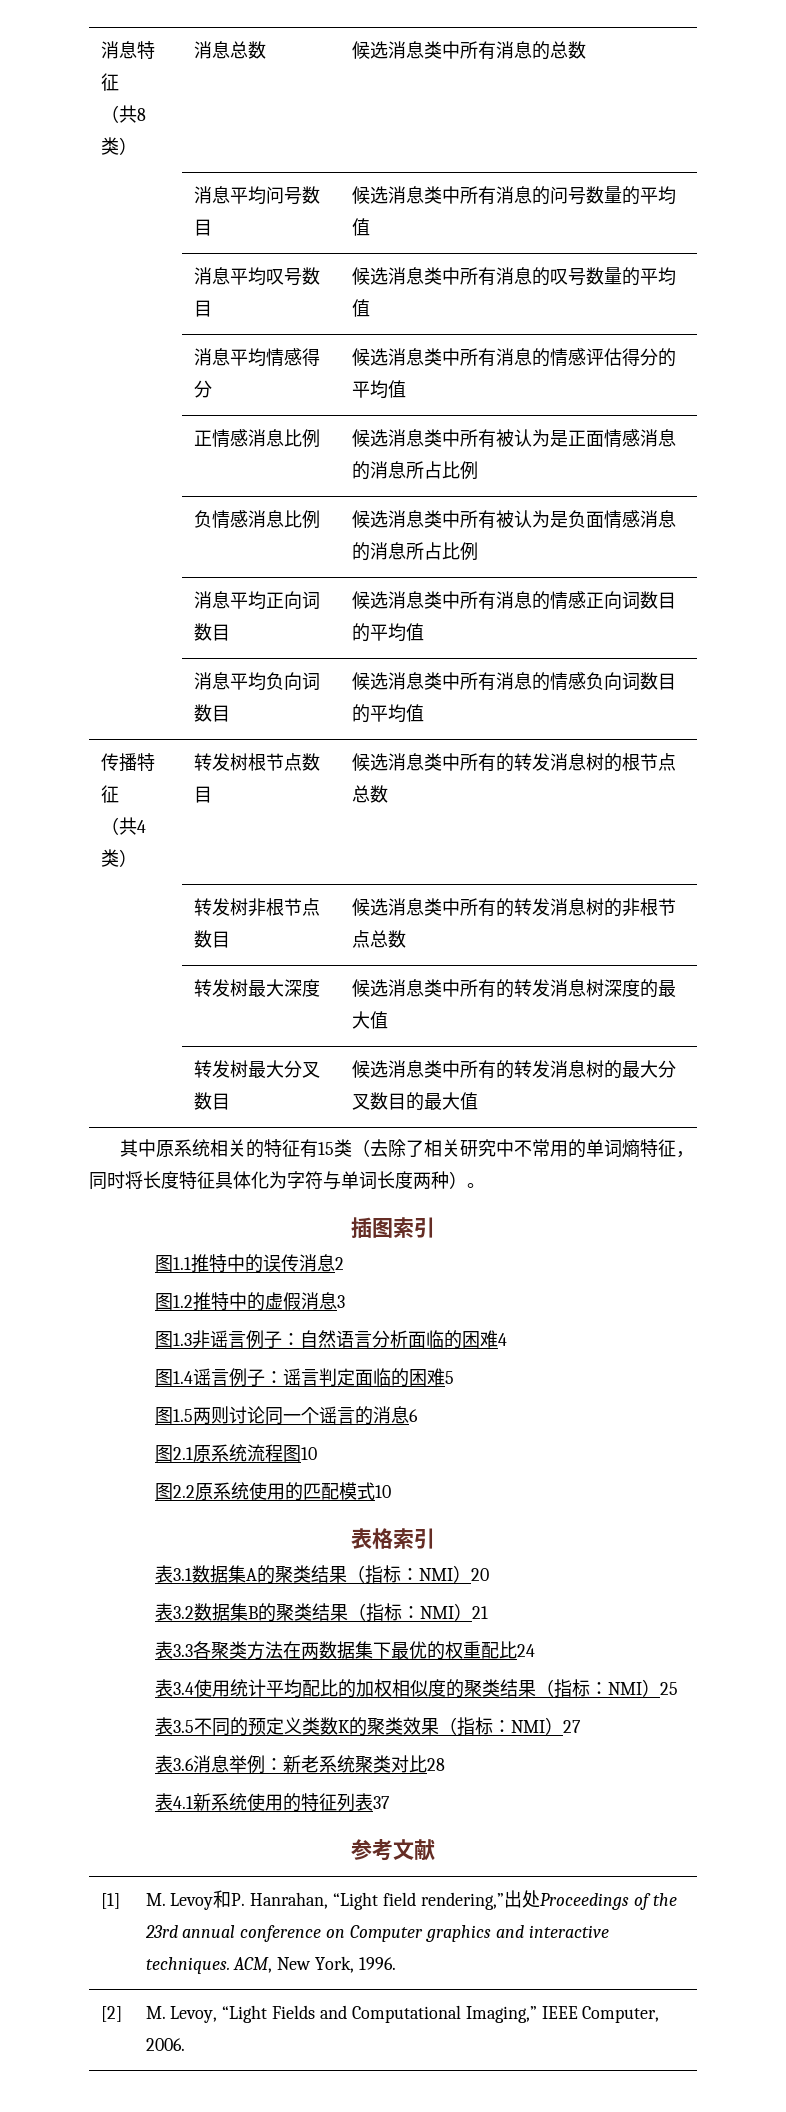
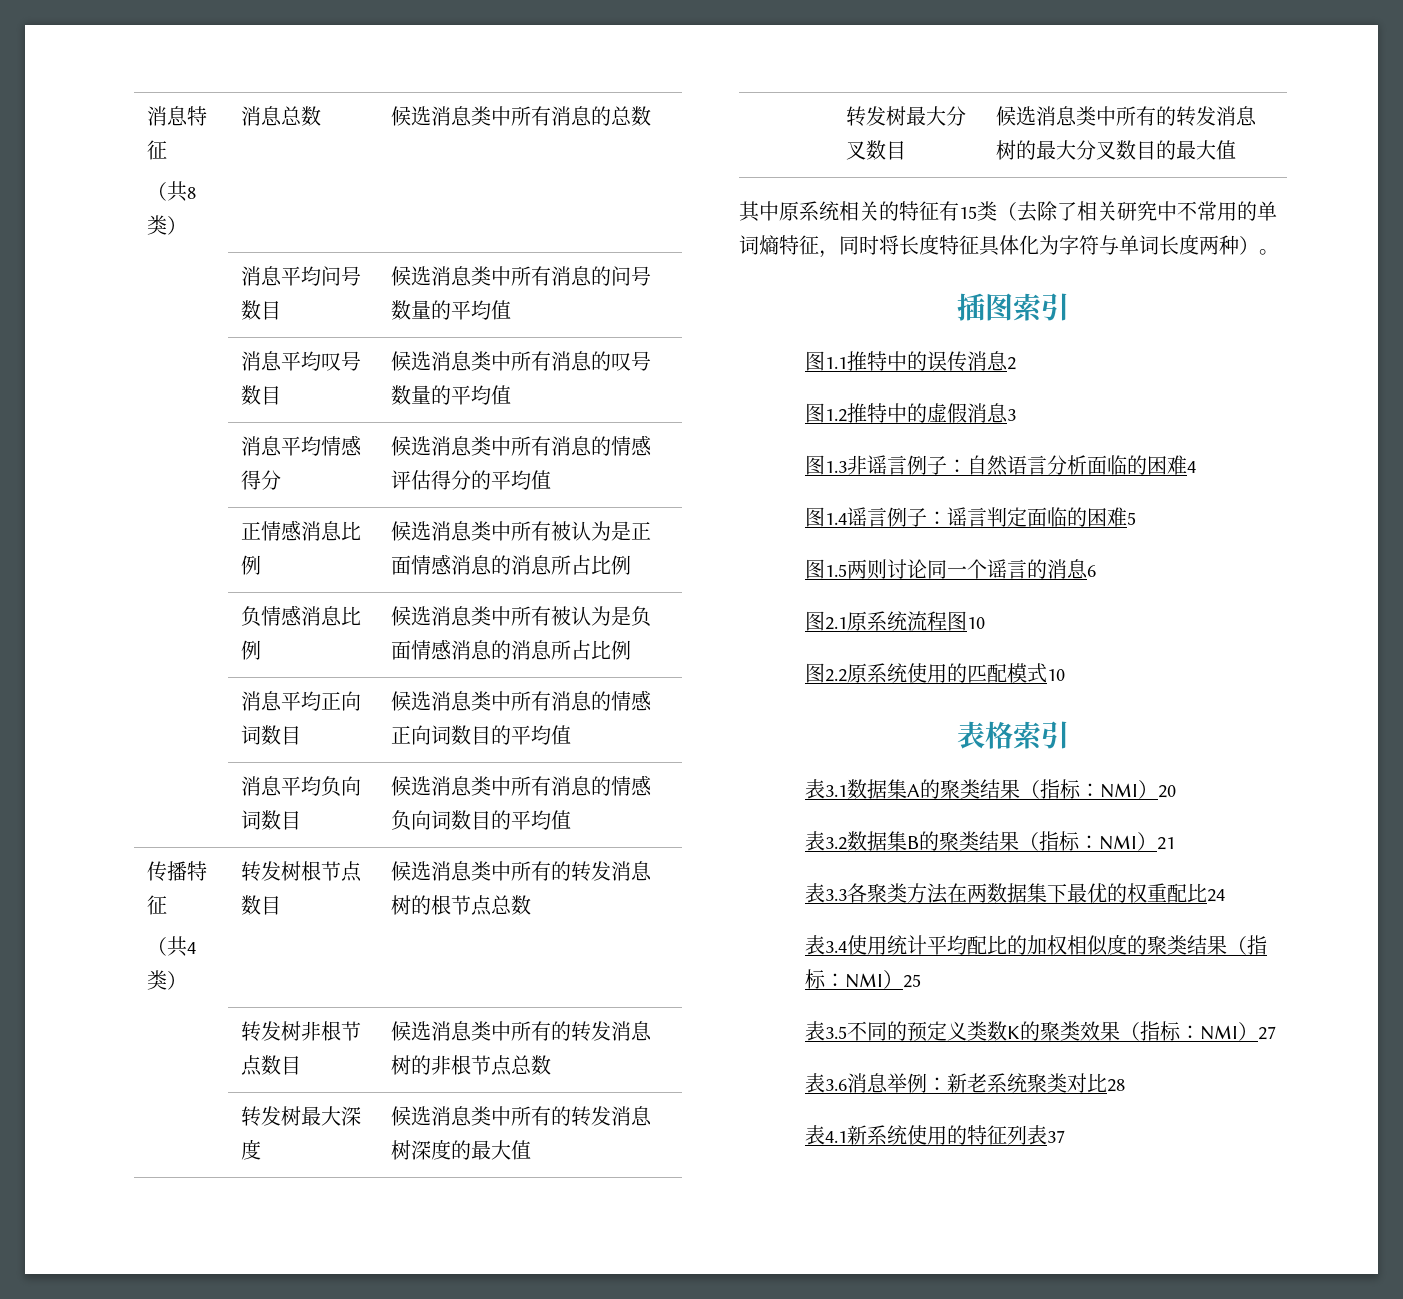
[351,1839,435,1861] [100,1893,120,1909] [145,1890,677,1910] [144,1925,609,1942] [145,1956,397,1974] [100,2006,122,2022] [145,2005,660,2023] [145,2038,185,2051] // 参考文献 // [1] | M. Levoy和P. Hanrahan, “Light field rendering,”出处Proceedings of the 23rd annual conference on Computer graphics and interactive techniques. ACM, New York, 1996. // [2] | M. Levoy, “Light Fields and Computational Imaging,” IEEE Computer, 2006. -> (1066, 1136) none

